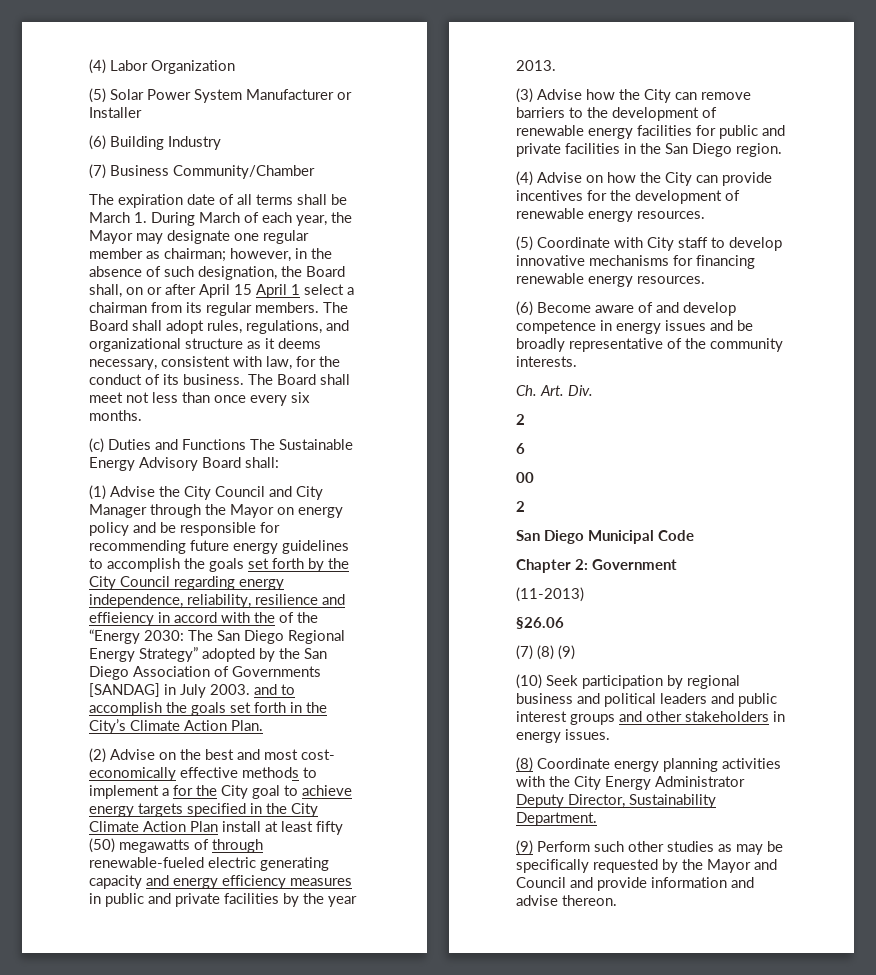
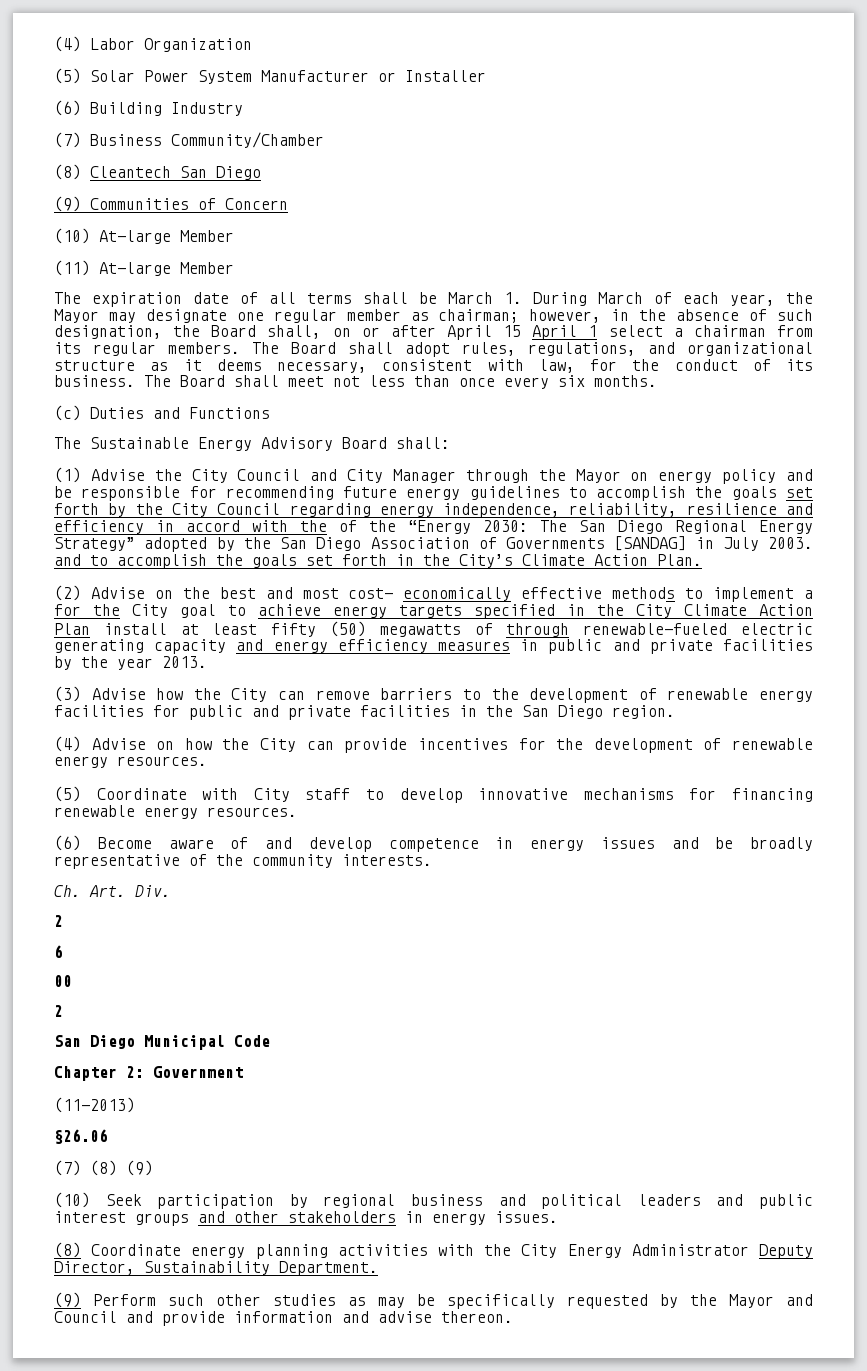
(315, 172) none -> [54,164,261,180] [54,196,288,212] [54,228,234,244] [54,260,234,276] // (8) Cleantech San Diego // (9) Communities of Concern // (10) At-large Member // (11) At-large Member
(246, 444) none -> (270, 413) //
[89,612,154,626] effieiency -> [54,520,144,534] efficiency

